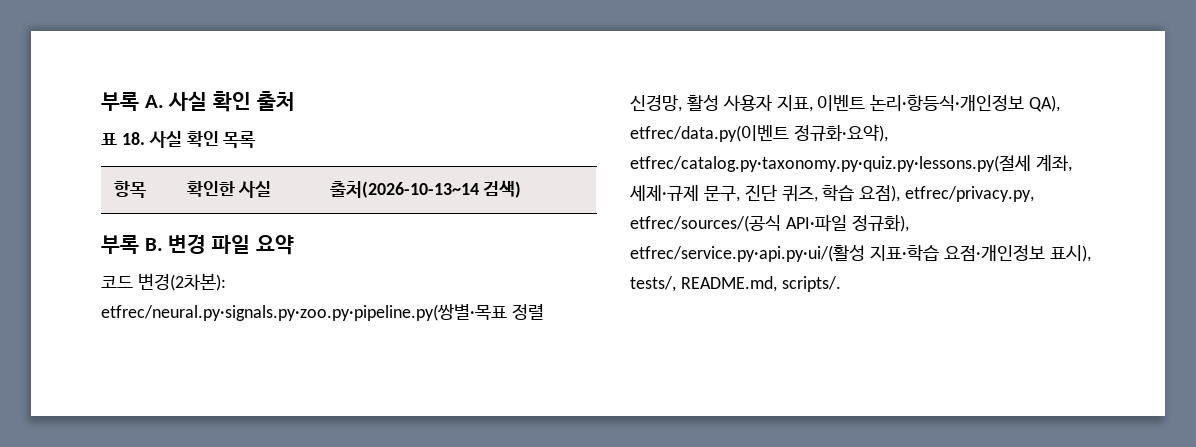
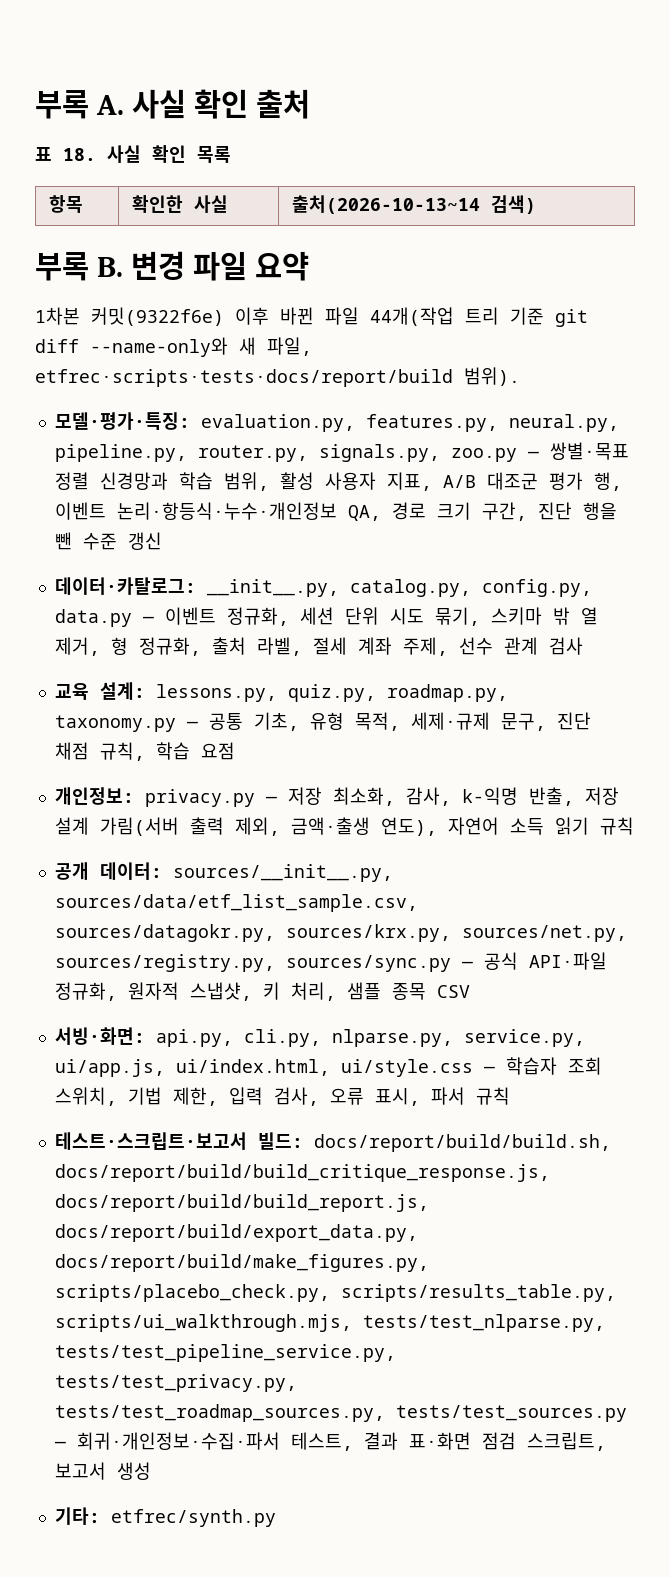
[101,273,226,291] [101,304,544,321] [630,95,1061,112] [630,124,888,142] [630,154,1072,172] [629,185,1035,202] [630,214,909,232] [630,245,1091,262] [630,276,841,292] 코드 변경(2차본): etfrec/neural.py·signals.py·zoo.py·pipeline.py(쌍별·목표 정렬 신경망, 활성 사용자 지표, 이벤트 논리·항등식·개인정보 QA), etfrec/data.py(이벤트 정규화·요약), etfrec/catalog.py·taxonomy.py·quiz.py·lessons.py(절세 계좌, 세제·규제 문구, 진단 퀴즈, 학습 요점), etfrec/privacy.py, etfrec/sources/(공식 API·파일 정규화), etfrec/service.py·api.py·ui/(활성 지표·학습 요점·개인정보 표시), tests/, README.md, scripts/. -> [35,307,588,327] [35,337,312,357] [35,367,520,387] [54,412,619,432] [54,442,629,462] [54,472,622,491] [54,502,617,521] [54,532,162,550] [54,577,592,597] [54,607,598,627] [54,637,583,656] [54,682,508,702] [54,712,591,732] [54,742,235,761] [54,787,619,807] [54,817,634,836] [54,862,393,882] [54,894,418,912] [54,924,627,942] [54,952,607,972] [54,982,470,1001] [54,1027,585,1047] [54,1057,602,1077] [54,1087,510,1106] [54,1132,611,1152] [54,1164,550,1182] [54,1194,429,1212] [54,1224,418,1242] [54,1254,429,1272] [54,1284,616,1302] [54,1314,605,1332] [54,1344,396,1362] [54,1374,297,1392] [54,1404,627,1422] [54,1432,606,1451] [54,1462,151,1480] [54,1507,276,1527] 1차본 커밋(9322f6e) 이후 바뀐 파일 44개(작업 트리 기준 git diff --name-only와 새 파일, etfrec·scripts·tests·docs/report/build 범위). // 모델·평가·특징: evaluation.py, features.py, neural.py, pipeline.py, router.py, signals.py, zoo.py — 쌍별·목표 정렬 신경망과 학습 범위, 활성 사용자 지표, A/B 대조군 평가 행, 이벤트 논리·항등식·누수·개인정보 QA, 경로 크기 구간, 진단 행을 뺀 수준 갱신 // 데이터·카탈로그: __init__.py, catalog.py, config.py, data.py — 이벤트 정규화, 세션 단위 시도 묶기, 스키마 밖 열 제거, 형 정규화, 출처 라벨, 절세 계좌 주제, 선수 관계 검사 // 교육 설계: lessons.py, quiz.py, roadmap.py, taxonomy.py — 공통 기초, 유형 목적, 세제·규제 문구, 진단 채점 규칙, 학습 요점 // 개인정보: privacy.py — 저장 최소화, 감사, k-익명 반출, 저장 설계 가림(서버 출력 제외, 금액·출생 연도), 자연어 소득 읽기 규칙 // 공개 데이터: sources/__init__.py, sources/data/etf_list_sample.csv, sources/datagokr.py, sources/krx.py, sources/net.py, sources/registry.py, sources/sync.py — 공식 API·파일 정규화, 원자적 스냅샷, 키 처리, 샘플 종목 CSV // 서빙·화면: api.py, cli.py, nlparse.py, service.py, ui/app.js, ui/index.html, ui/style.css — 학습자 조회 스위치, 기법 제한, 입력 검사, 오류 표시, 파서 규칙 // 테스트·스크립트·보고서 빌드: docs/report/build/build.sh, docs/report/build/build_critique_response.js, docs/report/build/build_report.js, docs/report/build/export_data.py, docs/report/build/make_figures.py, scripts/placebo_check.py, scripts/results_table.py, scripts/ui_walkthrough.mjs, tests/test_nlparse.py, tests/test_pipeline_service.py, tests/test_privacy.py, tests/test_roadmap_sources.py, tests/test_sources.py — 회귀·개인정보·수집·파서 테스트, 결과 표·화면 점검 스크립트, 보고서 생성 // 기타: etfrec/synth.py

